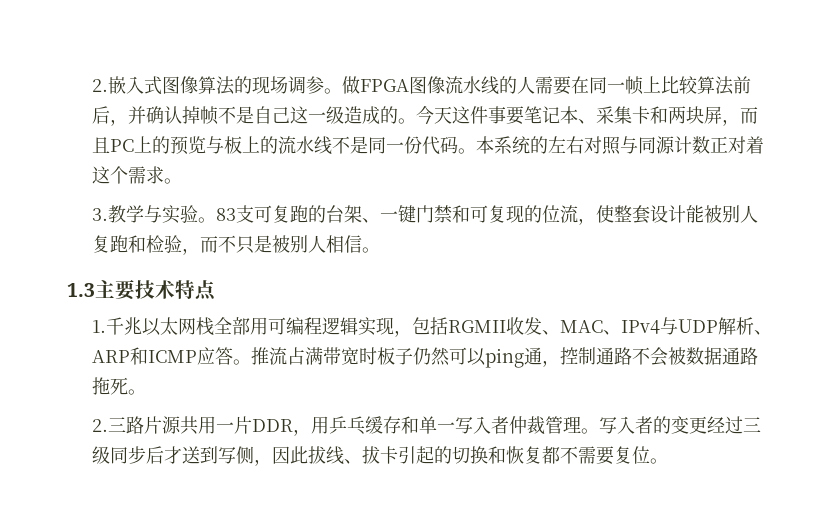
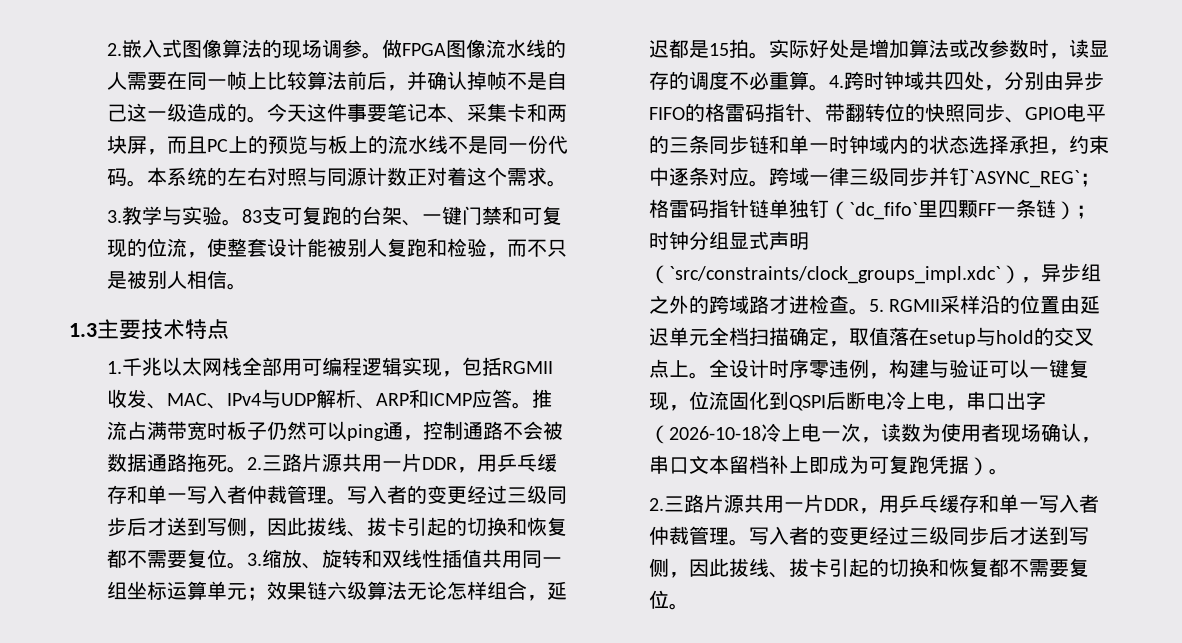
(147, 392) none -> [246,453,557,473] [106,485,567,505] [106,517,567,537] [106,549,562,569] [106,581,567,601] [648,39,1109,59] [648,71,1104,91] [648,103,1106,123] [648,135,1109,155] [648,167,1100,188] [648,199,1096,220] [648,231,809,250] [648,263,1101,284] [648,295,1101,315] [648,327,1094,347] [648,359,1089,379] [648,391,1046,411] [648,423,1101,444] [648,455,1009,476] 2.三路片源共用一片DDR，用乒乓缓存和单一写入者仲裁管理。写入者的变更经过三级同步后才送到写侧，因此拔线、拔卡引起的切换和恢复都不需要复位。3.缩放、旋转和双线性插值共用同一组坐标运算单元；效果链六级算法无论怎样组合，延迟都是15拍。实际好处是增加算法或改参数时，读显存的调度不必重算。4.跨时钟域共四处，分别由异步FIFO的格雷码指针、带翻转位的快照同步、GPIO电平的三条同步链和单一时钟域内的状态选择承担，约束中逐条对应。跨域一律三级同步并钉`ASYNC_REG`；格雷码指针链单独钉（`dc_fifo`里四颗FF一条链）；时钟分组显式声明（`src/constraints/clock_groups_impl.xdc`），异步组之外的跨域路才进检查。5. RGMII采样沿的位置由延迟单元全档扫描确定，取值落在setup与hold的交叉点上。全设计时序零违例，构建与验证可以一键复现，位流固化到QSPI后断电冷上电，串口出字（2026-10-18冷上电一次，读数为使用者现场确认，串口文本留档补上即成为可复跑凭据）。

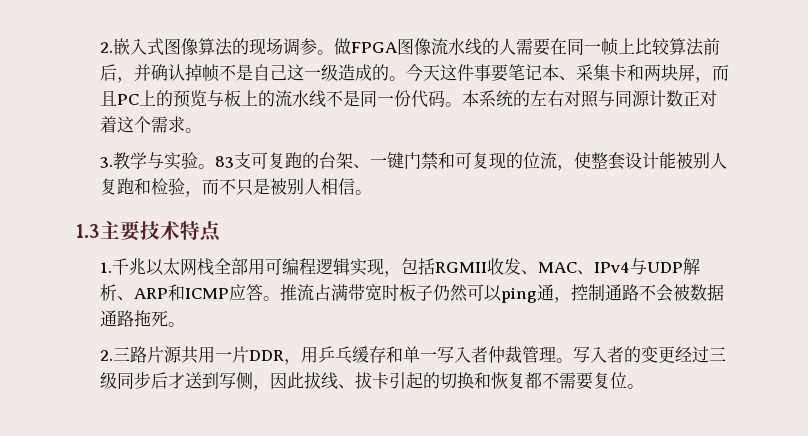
[246,453,557,473] [106,485,567,505] [106,517,567,537] [106,549,562,569] [106,581,567,601] [648,39,1109,59] [648,71,1104,91] [648,103,1106,123] [648,135,1109,155] [648,167,1100,188] [648,199,1096,220] [648,231,809,250] [648,263,1101,284] [648,295,1101,315] [648,327,1094,347] [648,359,1089,379] [648,391,1046,411] [648,423,1101,444] [648,455,1009,476] 2.三路片源共用一片DDR，用乒乓缓存和单一写入者仲裁管理。写入者的变更经过三级同步后才送到写侧，因此拔线、拔卡引起的切换和恢复都不需要复位。3.缩放、旋转和双线性插值共用同一组坐标运算单元；效果链六级算法无论怎样组合，延迟都是15拍。实际好处是增加算法或改参数时，读显存的调度不必重算。4.跨时钟域共四处，分别由异步FIFO的格雷码指针、带翻转位的快照同步、GPIO电平的三条同步链和单一时钟域内的状态选择承担，约束中逐条对应。跨域一律三级同步并钉`ASYNC_REG`；格雷码指针链单独钉（`dc_fifo`里四颗FF一条链）；时钟分组显式声明（`src/constraints/clock_groups_impl.xdc`），异步组之外的跨域路才进检查。5. RGMII采样沿的位置由延迟单元全档扫描确定，取值落在setup与hold的交叉点上。全设计时序零违例，构建与验证可以一键复现，位流固化到QSPI后断电冷上电，串口出字（2026-10-18冷上电一次，读数为使用者现场确认，串口文本留档补上即成为可复跑凭据）。 -> (185, 324) none

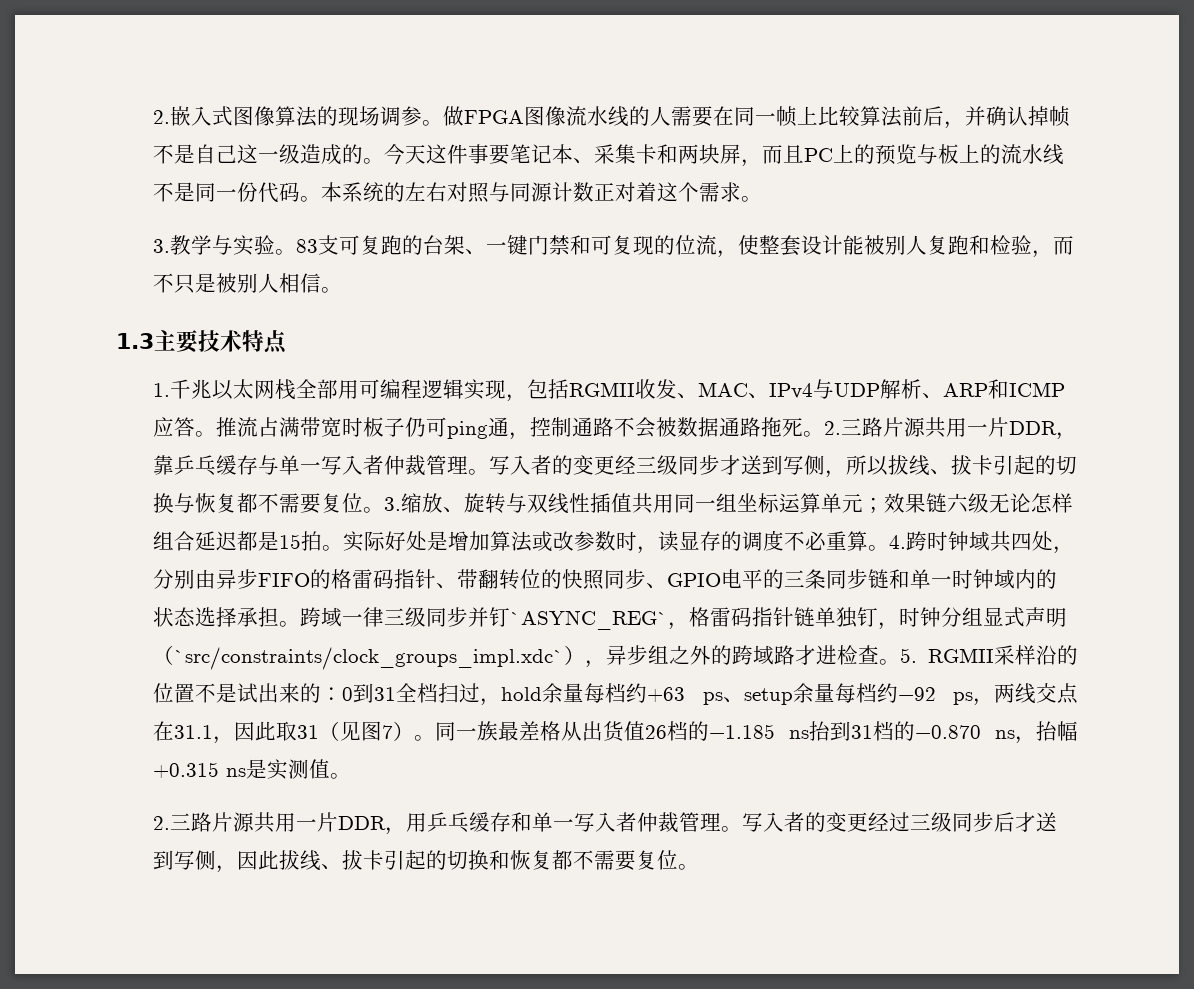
[449,284,502,302] 然可以 -> [426,417,448,437] 可
(185, 324) none -> [824,417,1078,440] [153,455,1078,478] [153,493,1074,514] [153,530,1075,554] [153,569,1058,590] [153,607,1068,630] [153,645,1078,670] [153,683,1078,706] [153,721,1078,744] [153,759,352,780] 2.三路片源共用一片DDR，靠乒乓缓存与单一写入者仲裁管理。写入者的变更经三级同步才送到写侧，所以拔线、拔卡引起的切换与恢复都不需要复位。3.缩放、旋转与双线性插值共用同一组坐标运算单元；效果链六级无论怎样组合延迟都是15拍。实际好处是增加算法或改参数时，读显存的调度不必重算。4.跨时钟域共四处，分别由异步FIFO的格雷码指针、带翻转位的快照同步、GPIO电平的三条同步链和单一时钟域内的状态选择承担。跨域一律三级同步并钉`ASYNC_REG`，格雷码指针链单独钉，时钟分组显式声明（`src/constraints/clock_groups_impl.xdc`），异步组之外的跨域路才进检查。5. RGMII采样沿的位置不是试出来的：0到31全档扫过，hold余量每档约+63 ps、setup余量每档约−92 ps，两线交点在31.1，因此取31（见图7）。同一族最差格从出货值26档的−1.185 ns抬到31档的−0.870 ns，抬幅+0.315 ns是实测值。

